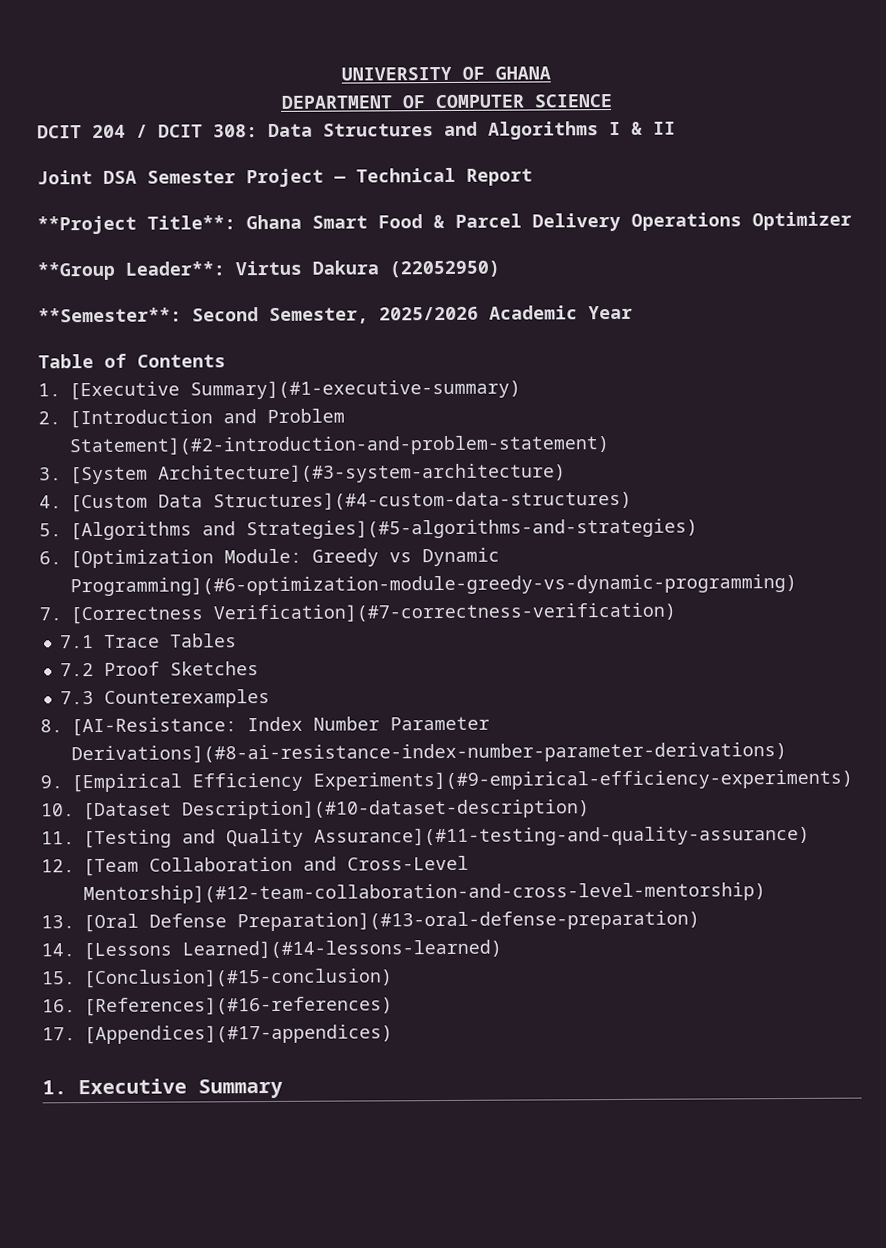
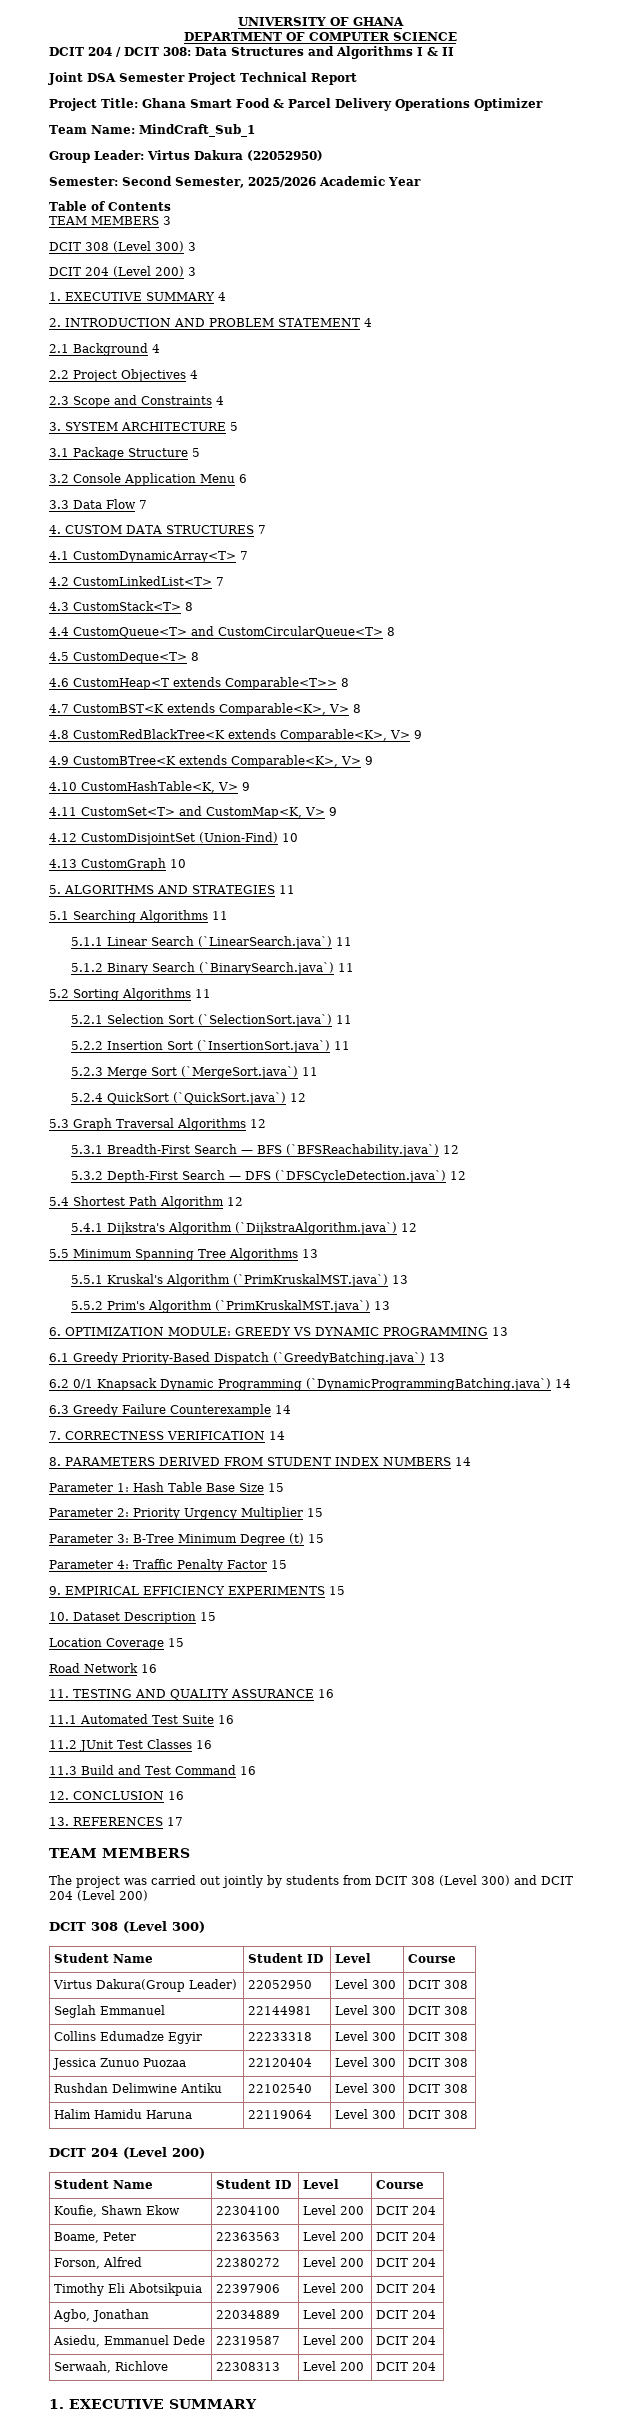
[334,175,346,183] — -> (236, 78) none
[37,215,236,235] **Project Title**: -> [49,98,138,111] Project Title:
[37,261,225,281] **Group Leader**: -> [49,124,255,137] [49,150,144,163] Team Name: MindCraft_Sub_1 // Group Leader:
[38,307,182,323] **Semester**: -> [49,177,118,186] Semester:
[38,379,521,401] [38,408,345,429] [69,435,610,457] [39,463,566,485] [39,490,632,513] [39,518,698,541] [39,547,500,569] [70,573,797,597] [39,602,676,625] [59,633,237,649] [59,661,259,677] [59,689,270,708] [40,716,490,737] [71,742,787,765] [40,769,853,793] [41,799,590,821] [41,825,810,849] [41,855,469,877] [83,882,766,905] [41,910,700,933] [41,939,502,961] [41,968,393,989] [42,996,393,1017] [42,1024,393,1045] [42,1078,283,1099] 1. [Executive Summary](#1-executive-summary) // 2. [Introduction and Problem Statement](#2-introduction-and-problem-statement) // 3. [System Architecture](#3-system-architecture) // 4. [Custom Data Structures](#4-custom-data-structures) // 5. [Algorithms and Strategies](#5-algorithms-and-strategies) // 6. [Optimization Module: Greedy vs Dynamic Programming](#6-optimization-module-greedy-vs-dynamic-programming) // 7. [Correctness Verification](#7-correctness-verification) // 7.1 Trace Tables // 7.2 Proof Sketches // 7.3 Counterexamples // 8. [AI-Resistance: Index Number Parameter Derivations](#8-ai-resistance-index-number-parameter-derivations) // 9. [Empirical Efficiency Experiments](#9-empirical-efficiency-experiments) // 10. [Dataset Description](#10-dataset-description) // 11. [Testing and Quality Assurance](#11-testing-and-quality-assurance) // 12. [Team Collaboration and Cross-Level Mentorship](#12-team-collaboration-and-cross-level-mentorship) // 13. [Oral Defense Preparation](#13-oral-defense-preparation) // 14. [Lessons Learned](#14-lessons-learned) // 15. [Conclusion](#15-conclusion) // 16. [References](#16-references) // 17. [Appendices](#17-appendices) // 1. Executive Summary -> [49,216,171,225] [49,241,196,252] [49,266,196,277] [49,292,226,301] [49,318,372,327] [49,343,160,356] [49,369,198,382] [49,395,224,408] [49,422,238,431] [49,447,200,460] [49,473,247,486] [49,499,147,509] [49,525,266,534] [49,551,248,563] [49,576,224,586] [49,601,193,611] [49,626,395,638] [49,652,199,664] [49,677,349,690] [49,703,361,716] [49,729,422,742] [49,755,373,768] [49,781,250,793] [49,806,337,819] [49,832,298,845] [49,858,186,871] [49,885,295,894] [49,910,228,923] [70,936,352,949] [70,962,354,975] [49,988,211,1001] [70,1014,352,1027] [70,1040,350,1053] [70,1066,318,1079] [70,1092,306,1105] [49,1118,266,1131] [70,1144,459,1157] [70,1170,466,1183] [49,1196,243,1209] [70,1222,417,1235] [49,1248,318,1261] [70,1274,408,1287] [70,1300,390,1313] [49,1327,508,1336] [49,1352,445,1365] [49,1378,571,1391] [49,1404,291,1417] [49,1431,285,1440] [49,1457,471,1466] [49,1482,284,1492] [49,1507,323,1520] [49,1533,324,1546] [49,1559,287,1572] [49,1586,345,1595] [49,1612,216,1624] [49,1638,184,1650] [49,1663,157,1673] [49,1689,334,1700] [49,1714,234,1724] [49,1739,212,1752] [49,1765,256,1775] [49,1791,184,1800] [49,1817,183,1826] [49,1848,190,1858] [49,1875,573,1888] [49,1890,148,1901] [49,1921,205,1933] [54,1953,154,1963] [248,1953,324,1963] [335,1953,372,1963] [408,1954,457,1963] [53,1979,238,1992] [248,1980,313,1989] [335,1979,397,1989] [408,1980,469,1989] [54,2005,166,2018] [248,2006,313,2015] [335,2005,397,2015] [408,2006,469,2015] [54,2031,203,2044] [248,2032,313,2041] [335,2031,397,2041] [408,2032,469,2041] [52,2058,187,2070] [248,2058,313,2067] [335,2057,397,2067] [408,2058,469,2067] [54,2083,223,2093] [248,2084,313,2093] [335,2083,397,2093] [408,2084,469,2093] [54,2109,193,2119] [248,2110,313,2119] [335,2109,397,2119] [408,2110,469,2119] [49,2147,205,2159] [54,2179,154,2189] [216,2179,292,2189] [303,2179,340,2189] [376,2180,425,2189] [54,2205,181,2217] [216,2206,281,2215] [303,2205,365,2215] [376,2206,437,2215] [54,2232,137,2243] [216,2232,281,2241] [303,2231,365,2241] [376,2232,437,2241] [54,2257,143,2269] [216,2258,281,2267] [303,2257,365,2267] [376,2258,437,2267] [54,2283,203,2296] [216,2284,281,2293] [303,2283,365,2293] [376,2284,437,2293] [53,2309,150,2322] [216,2310,281,2319] [303,2309,365,2319] [376,2310,437,2319] [53,2335,206,2347] [216,2336,281,2345] [303,2335,365,2345] [376,2336,437,2345] [54,2361,169,2373] [216,2362,281,2371] [303,2361,365,2371] [376,2362,437,2371] [49,2399,257,2409] TEAM MEMBERS 3 // DCIT 308 (Level 300) 3 // DCIT 204 (Level 200) 3 // 1. EXECUTIVE SUMMARY 4 // 2. INTRODUCTION AND PROBLEM STATEMENT 4 // 2.1 Background 4 // 2.2 Project Objectives 4 // 2.3 Scope and Constraints 4 // 3. SYSTEM ARCHITECTURE 5 // 3.1 Package Structure 5 // 3.2 Console Application Menu 6 // 3.3 Data Flow 7 // 4. CUSTOM DATA STRUCTURES 7 // 4.1 CustomDynamicArray<T> 7 // 4.2 CustomLinkedList<T> 7 // 4.3 CustomStack<T> 8 // 4.4 CustomQueue<T> and CustomCircularQueue<T> 8 // 4.5 CustomDeque<T> 8 // 4.6 CustomHeap<T extends Comparable<T>> 8 // 4.7 CustomBST<K extends Comparable<K>, V> 8 // 4.8 CustomRedBlackTree<K extends Comparable<K>, V> 9 // 4.9 CustomBTree<K extends Comparable<K>, V> 9 // 4.10 CustomHashTable<K, V> 9 // 4.11 CustomSet<T> and CustomMap<K, V> 9 // 4.12 CustomDisjointSet (Union-Find) 10 // 4.13 CustomGraph 10 // 5. ALGORITHMS AND STRATEGIES 11 // 5.1 Searching Algorithms 11 // 5.1.1 Linear Search (`LinearSearch.java`) 11 // 5.1.2 Binary Search (`BinarySearch.java`) 11 // 5.2 Sorting Algorithms 11 // 5.2.1 Selection Sort (`SelectionSort.java`) 11 // 5.2.2 Insertion Sort (`InsertionSort.java`) 11 // 5.2.3 Merge Sort (`MergeSort.java`) 11 // 5.2.4 QuickSort (`QuickSort.java`) 12 // 5.3 Graph Traversal Algorithms 12 // 5.3.1 Breadth-First Search — BFS (`BFSReachability.java`) 12 // 5.3.2 Depth-First Search — DFS (`DFSCycleDetection.java`) 12 // 5.4 Shortest Path Algorithm 12 // 5.4.1 Dijkstra's Algorithm (`DijkstraAlgorithm.java`) 12 // 5.5 Minimum Spanning Tree Algorithms 13 // 5.5.1 Kruskal's Algorithm (`PrimKruskalMST.java`) 13 // 5.5.2 Prim's Algorithm (`PrimKruskalMST.java`) 13 // 6. OPTIMIZATION MODULE: GREEDY VS DYNAMIC PROGRAMMING 13 // 6.1 Greedy Priority-Based Dispatch (`GreedyBatching.java`) 13 // 6.2 0/1 Knapsack Dynamic Programming (`DynamicProgrammingBatching.java`) 14 // 6.3 Greedy Failure Counterexample 14 // 7. CORRECTNESS VERIFICATION 14 // 8. PARAMETERS DERIVED FROM STUDENT INDEX NUMBERS 14 // Parameter 1: Hash Table Base Size 15 // Parameter 2: Priority Urgency Multiplier 15 // Parameter 3: B-Tree Minimum Degree (t) 15 // Parameter 4: Traffic Penalty Factor 15 // 9. EMPIRICAL EFFICIENCY EXPERIMENTS 15 // 10. Dataset Description 15 // Location Coverage 15 // Road Network 16 // 11. TESTING AND QUALITY ASSURANCE 16 // 11.1 Automated Test Suite 16 // 11.2 JUnit Test Classes 16 // 11.3 Build and Test Command 16 // 12. CONCLUSION 16 // 13. REFERENCES 17 // TEAM MEMBERS // The project was carried out jointly by students from DCIT 308 (Level 300) and DCIT 204 (Level 200) // DCIT 308 (Level 300) // Student Name | Student ID | Level | Course // Virtus Dakura(Group Leader) | 22052950 | Level 300 | DCIT 308 // Seglah Emmanuel | 22144981 | Level 300 | DCIT 308 // Collins Edumadze Egyir | 22233318 | Level 300 | DCIT 308 // Jessica Zunuo Puozaa | 22120404 | Level 300 | DCIT 308 // Rushdan Delimwine Antiku | 22102540 | Level 300 | DCIT 308 // Halim Hamidu Haruna | 22119064 | Level 300 | DCIT 308 // DCIT 204 (Level 200) // Student Name | Student ID | Level | Course // Koufie, Shawn Ekow | 22304100 | Level 200 | DCIT 204 // Boame, Peter | 22363563 | Level 200 | DCIT 204 // Forson, Alfred | 22380272 | Level 200 | DCIT 204 // Timothy Eli Abotsikpuia | 22397906 | Level 200 | DCIT 204 // Agbo, Jonathan | 22034889 | Level 200 | DCIT 204 // Asiedu, Emmanuel Dede | 22319587 | Level 200 | DCIT 204 // Serwaah, Richlove | 22308313 | Level 200 | DCIT 204 // 1. EXECUTIVE SUMMARY

